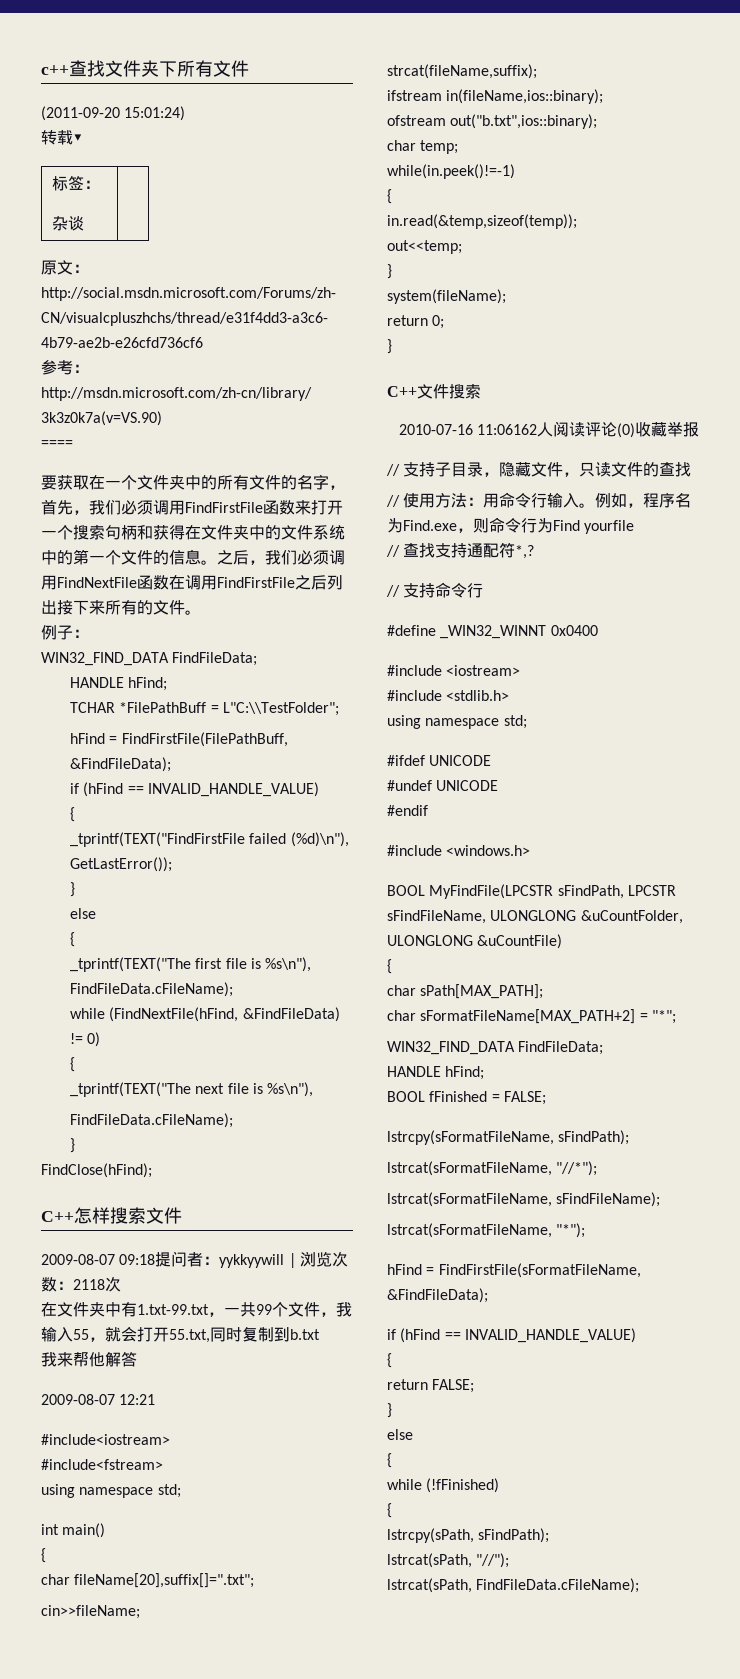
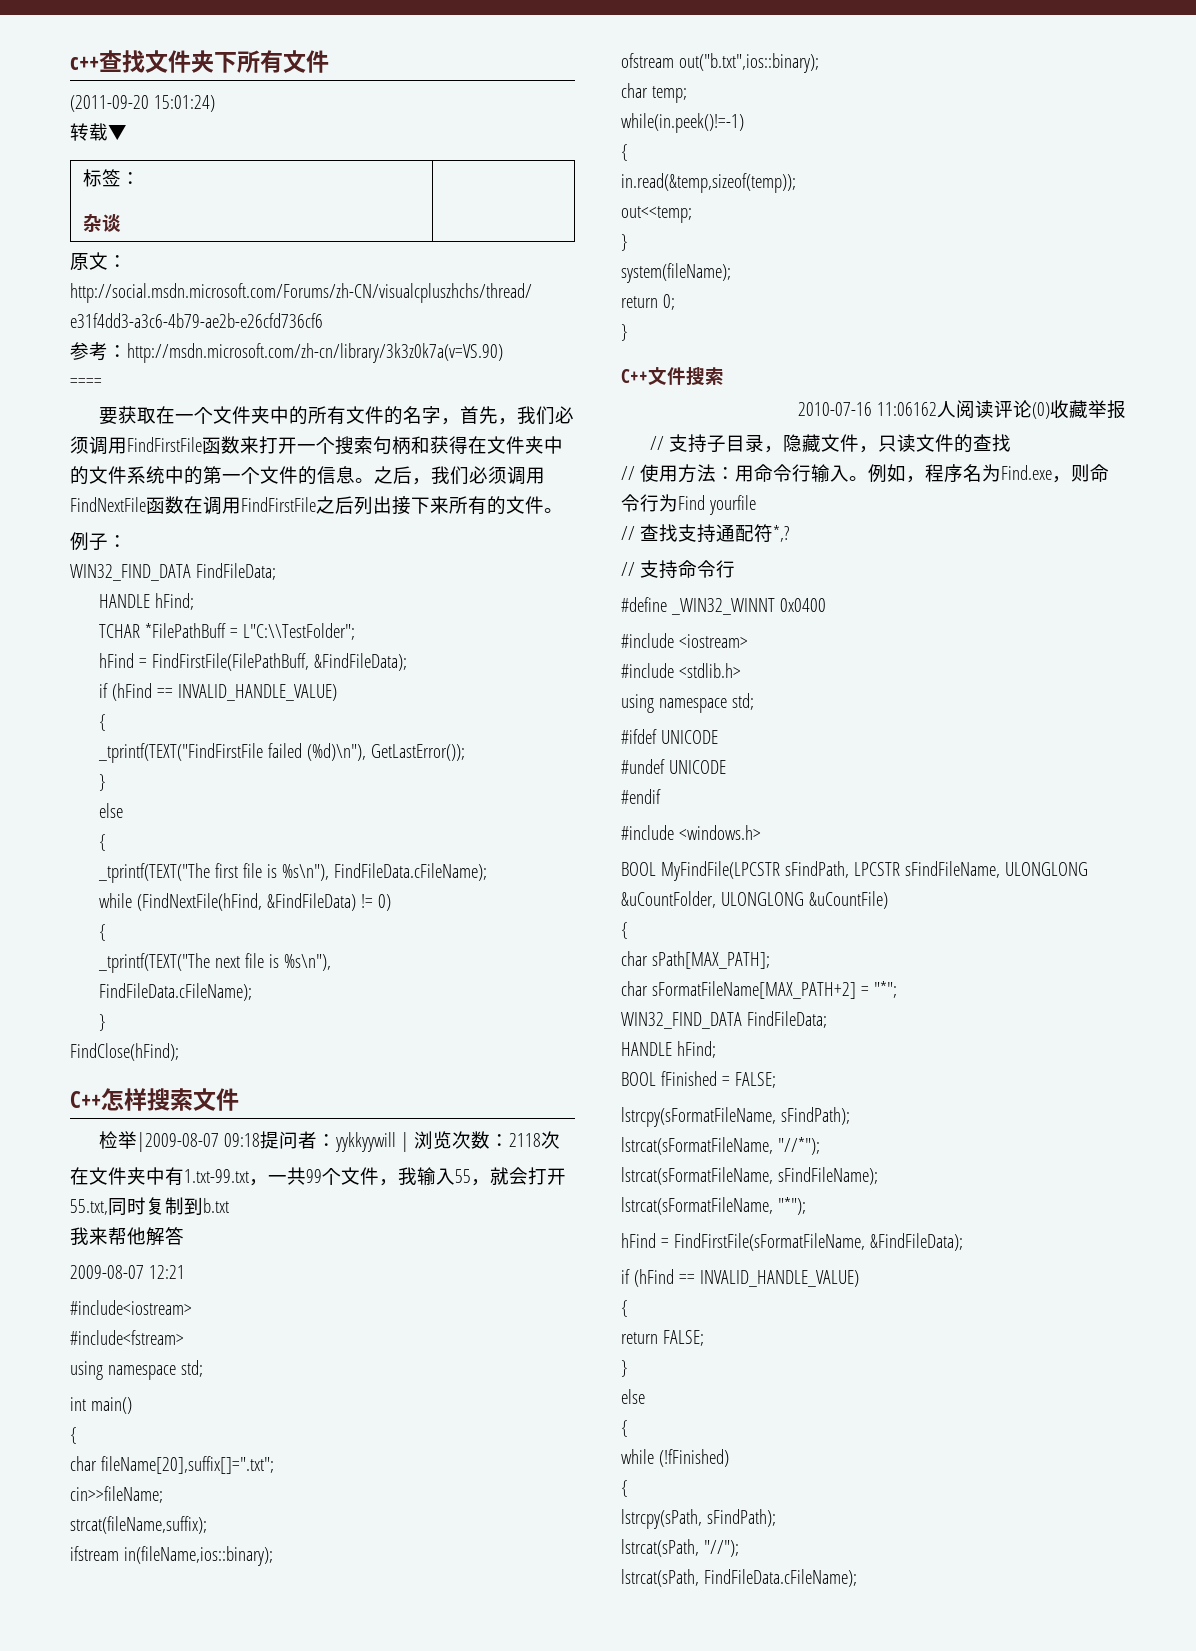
[41,1254,115,1265] 2009-08-07 -> [98,1131,219,1152] 检举|2009-08-07

